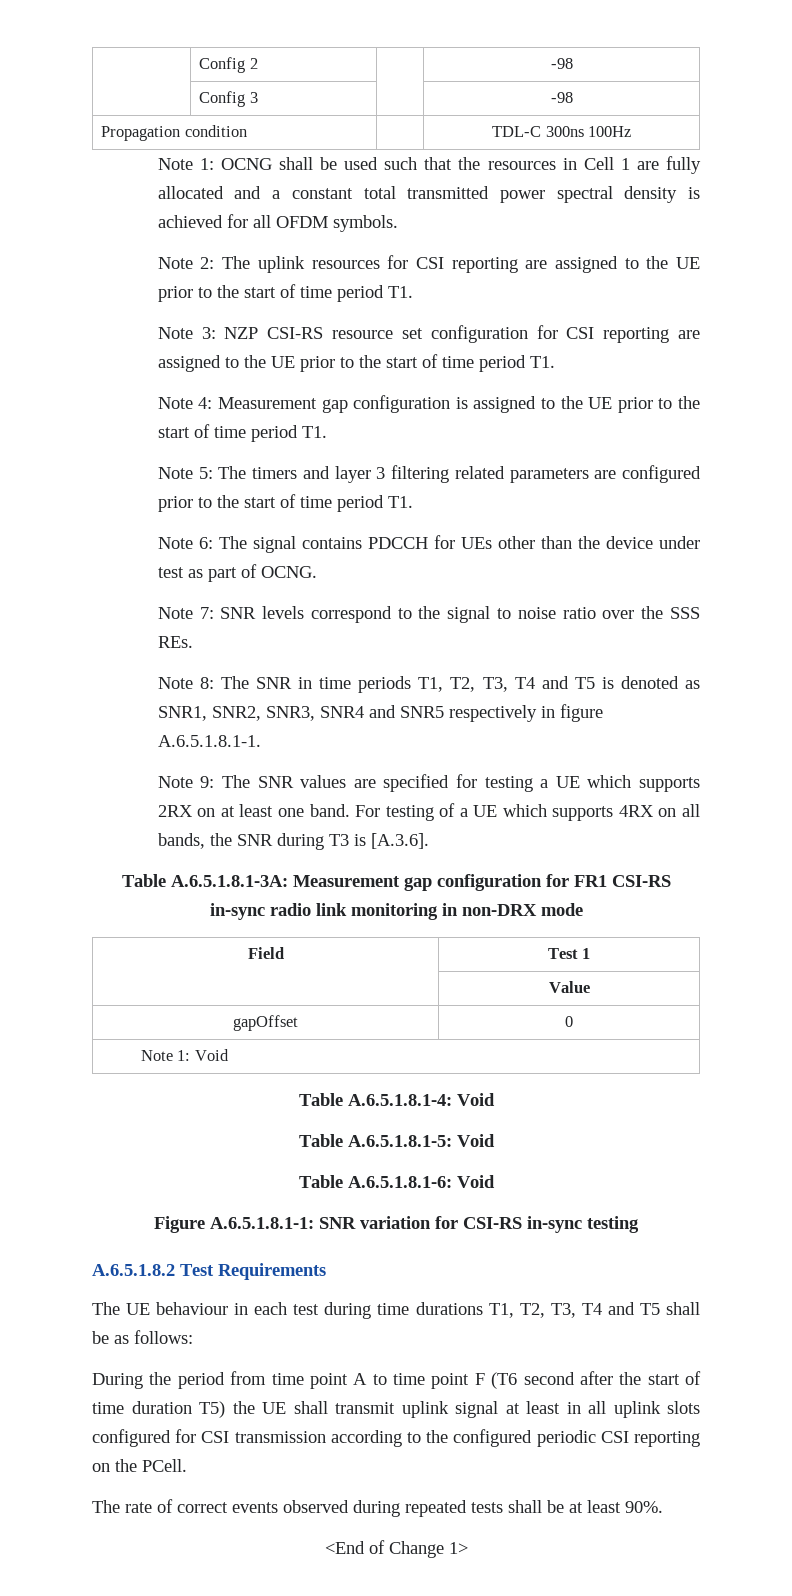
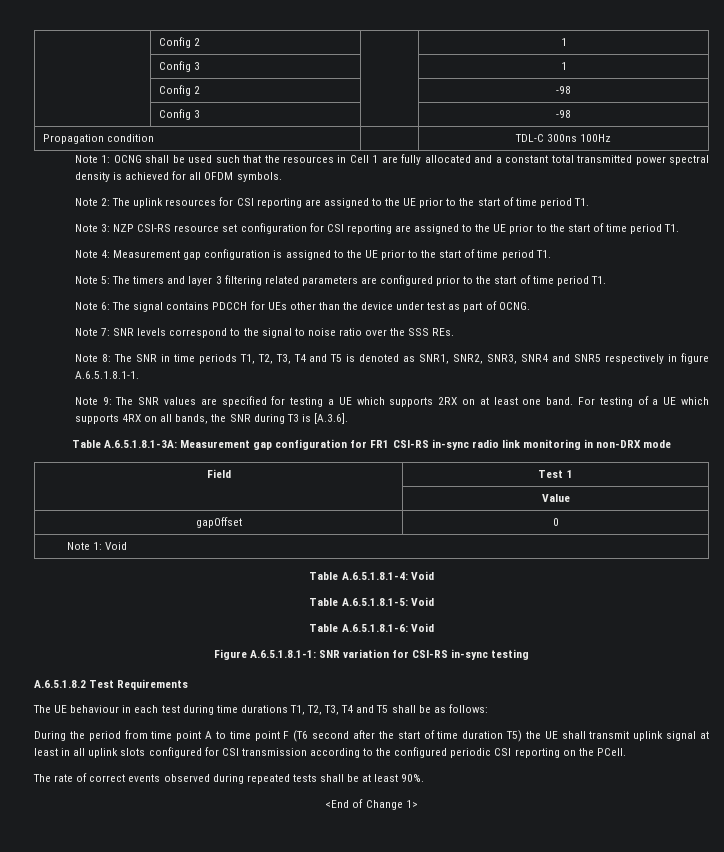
[199,57,258,73] | Config 2 | -> [158,37,200,48] [560,38,567,46] [158,61,200,72] [560,62,567,70] [158,85,200,96] | Config 2 | | 1 // | Config 3 | | 1 // | Config 2 |

